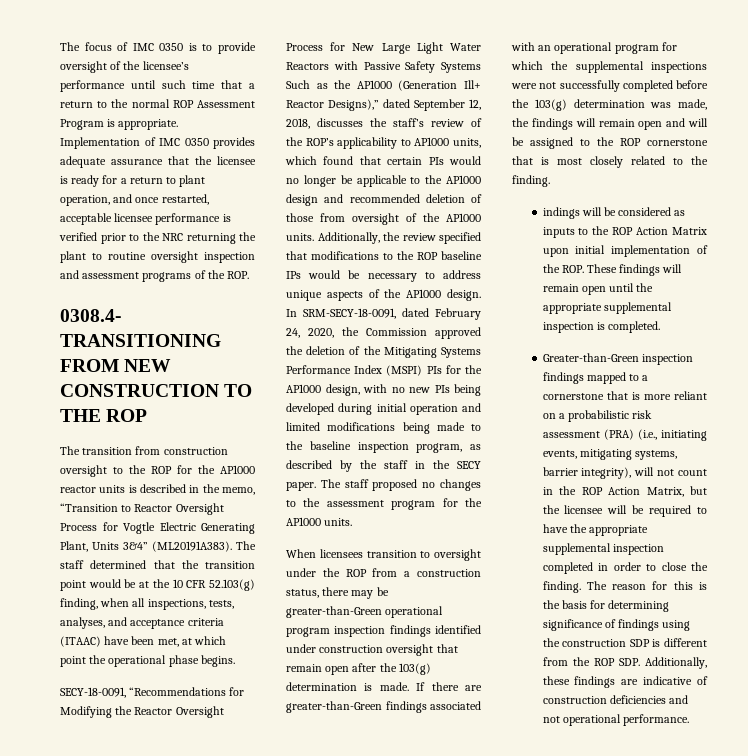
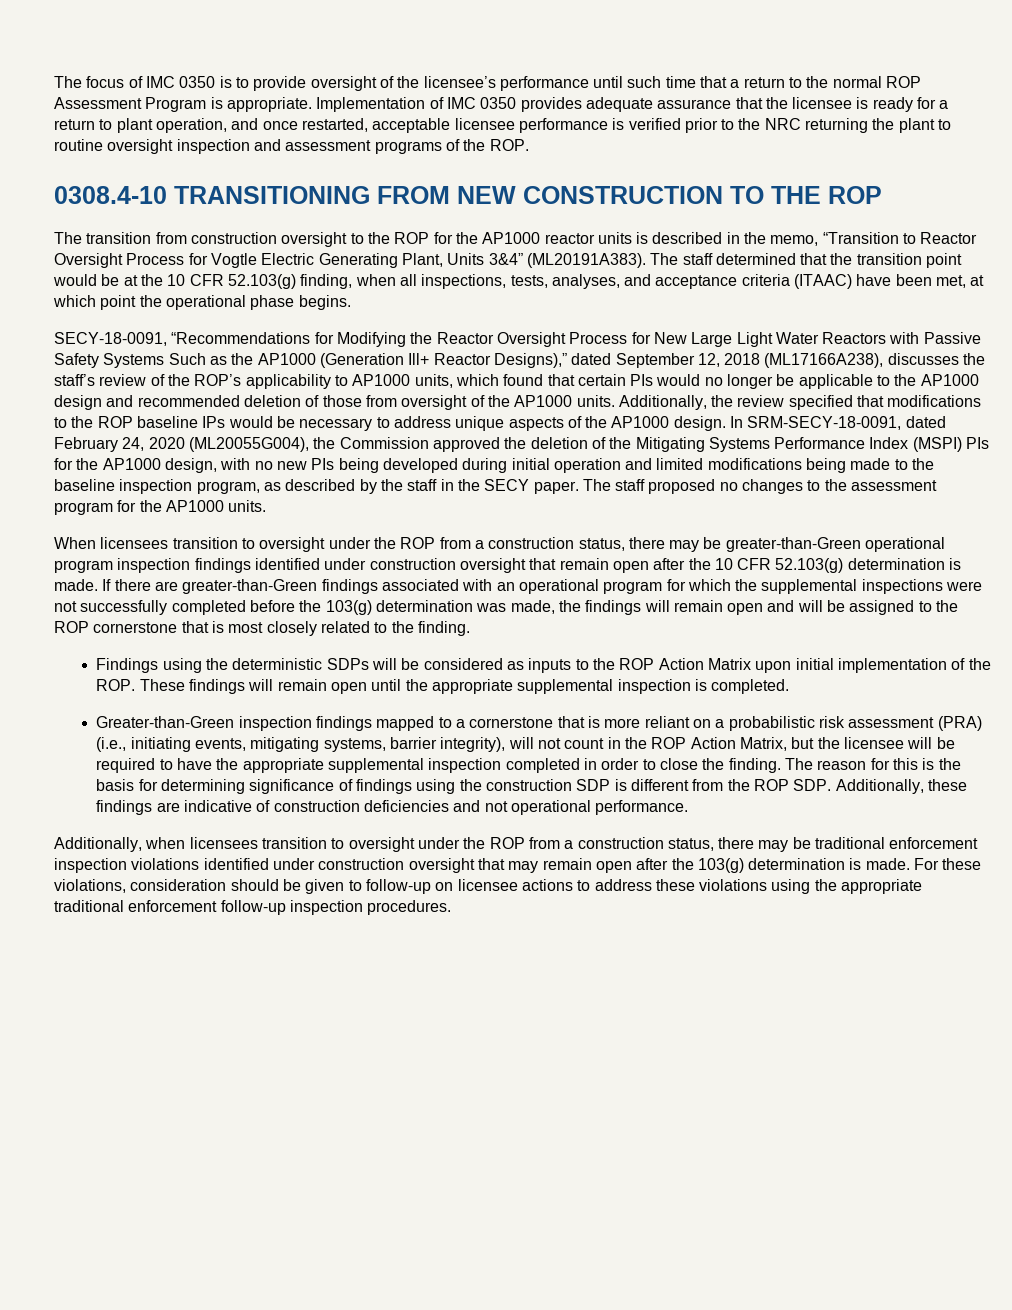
[60,309,122,322] 0308.4- -> [54,186,167,204] 0308.4-10
[286,118,310,129] 2018, -> [724,353,884,368] 2018 (ML17166A238),
[308,328,334,338] 2020, -> [148,437,309,452] 2020 (ML20055G004),
[398,663,431,675] 103(g) -> [714,558,844,573] 10 CFR 52.103(g)
[542,207,580,219] indings -> [96,658,369,673] Findings using the deterministic SDPs
(689, 720) none -> [54,837,979,852] [54,858,982,873] [54,879,923,894] [54,900,452,915] // Additionally, when licensees transition to oversight under the ROP from a construction status, there may be traditional enforcement inspection violations identified under construction oversight that may remain open after the 103(g) determination is made. For these violations, consideration should be given to follow-up on licensee actions to address these violations using the appropriate traditional enforcement follow-up inspection procedures.

